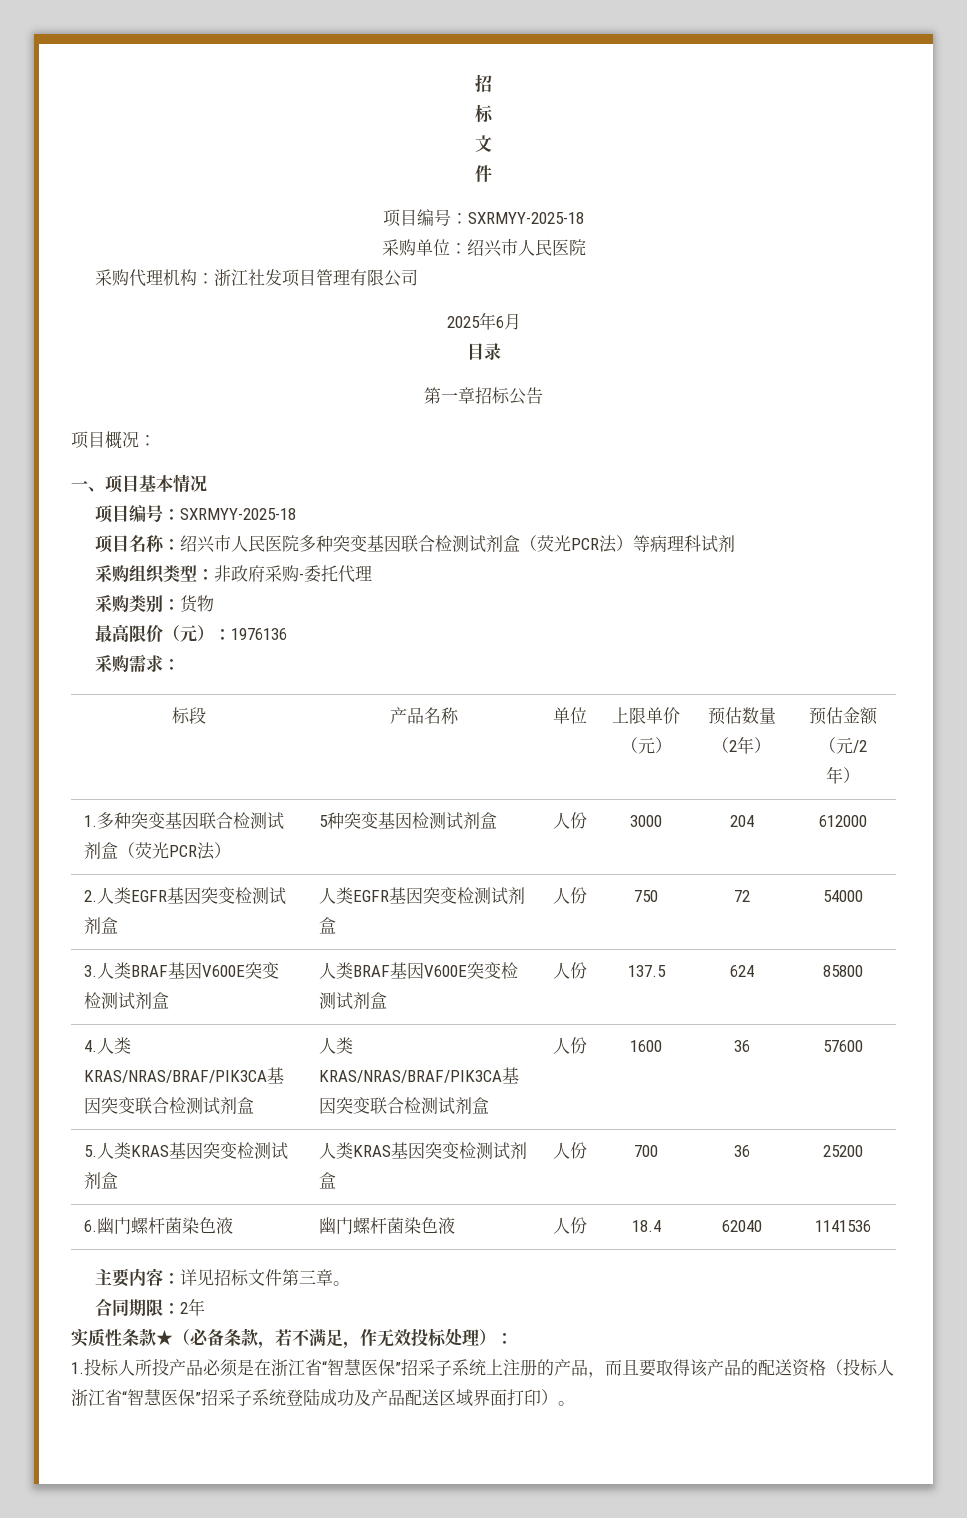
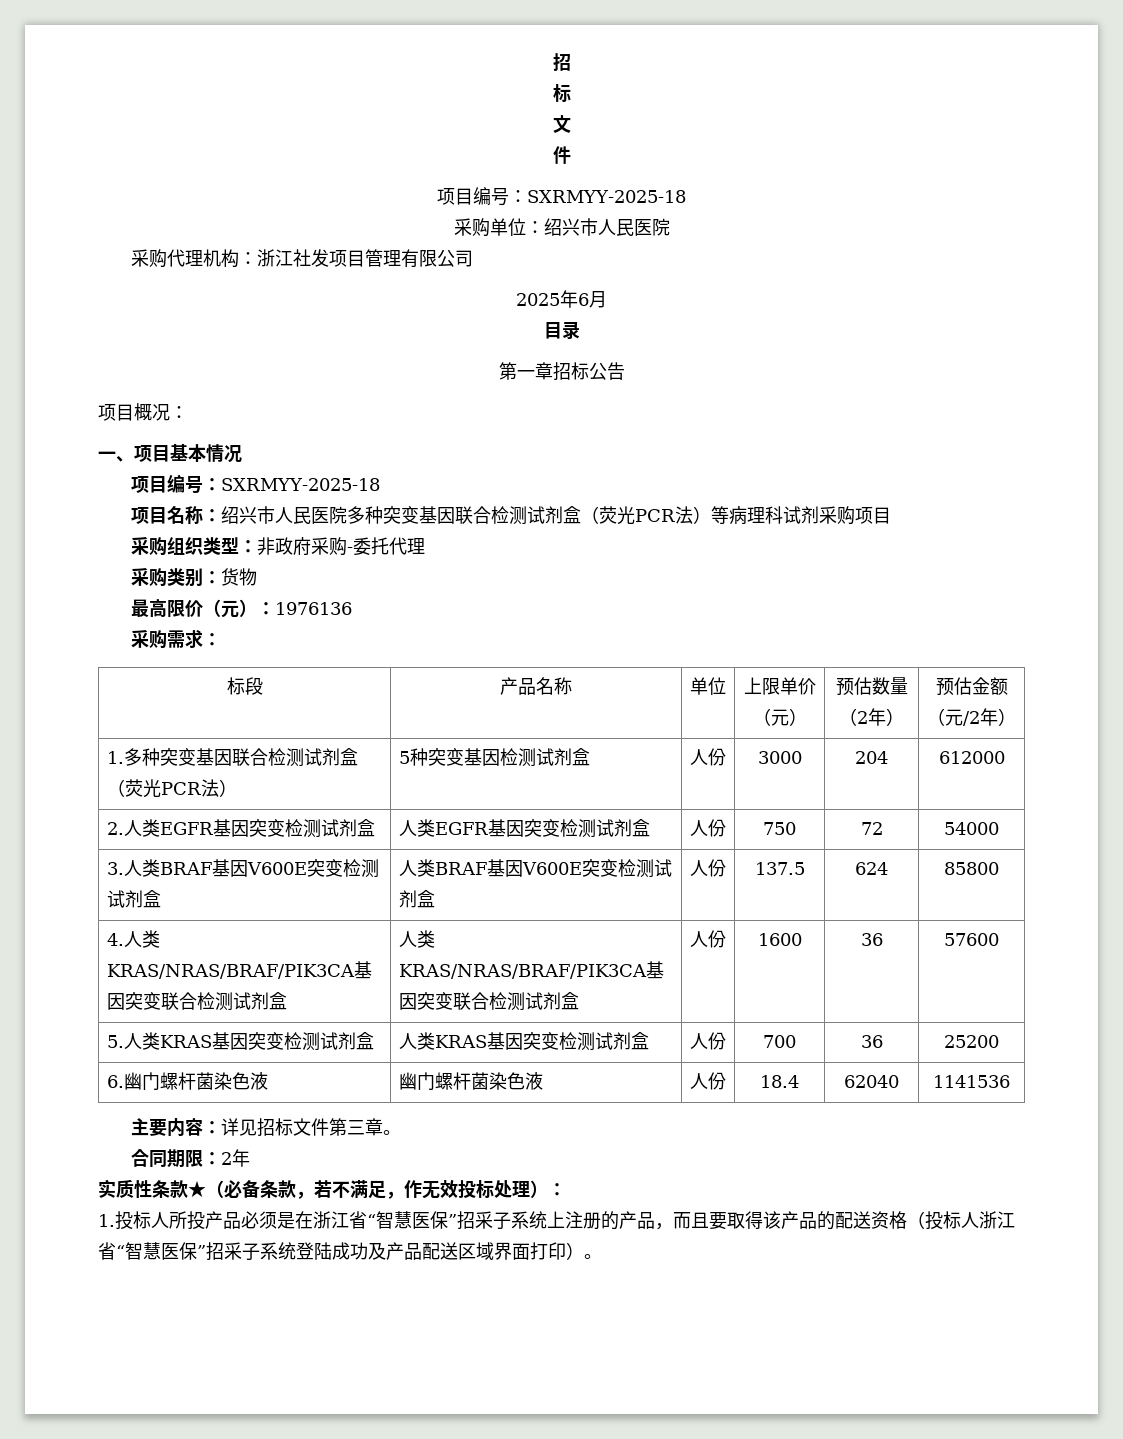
(736, 544) none -> [818,506,891,525] 采购项目

